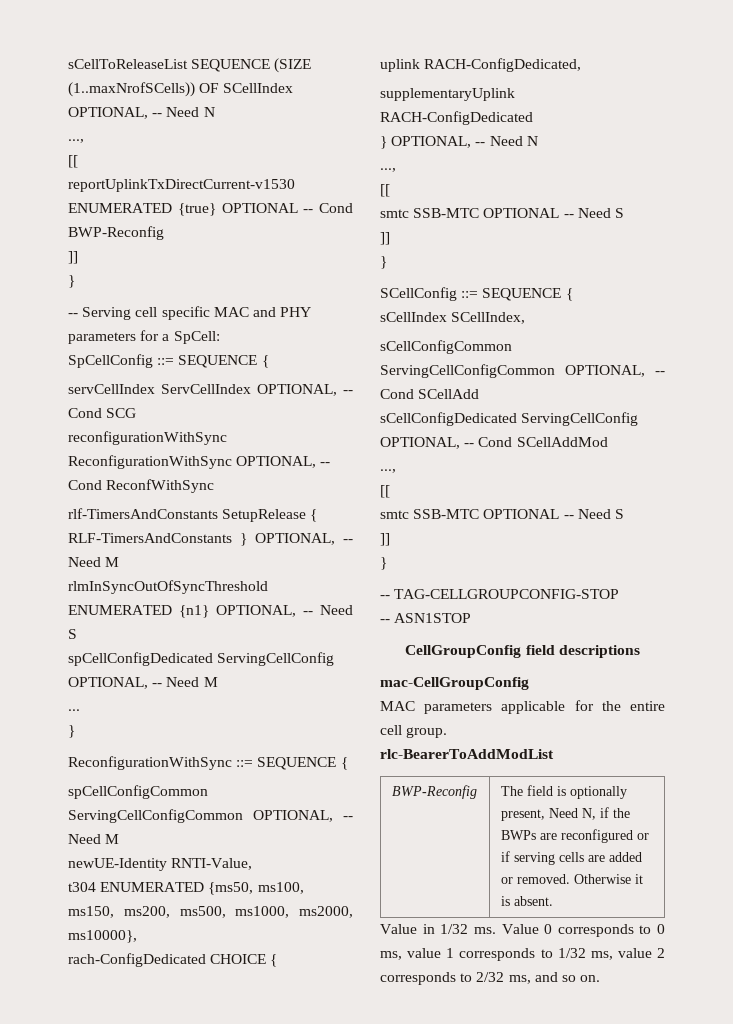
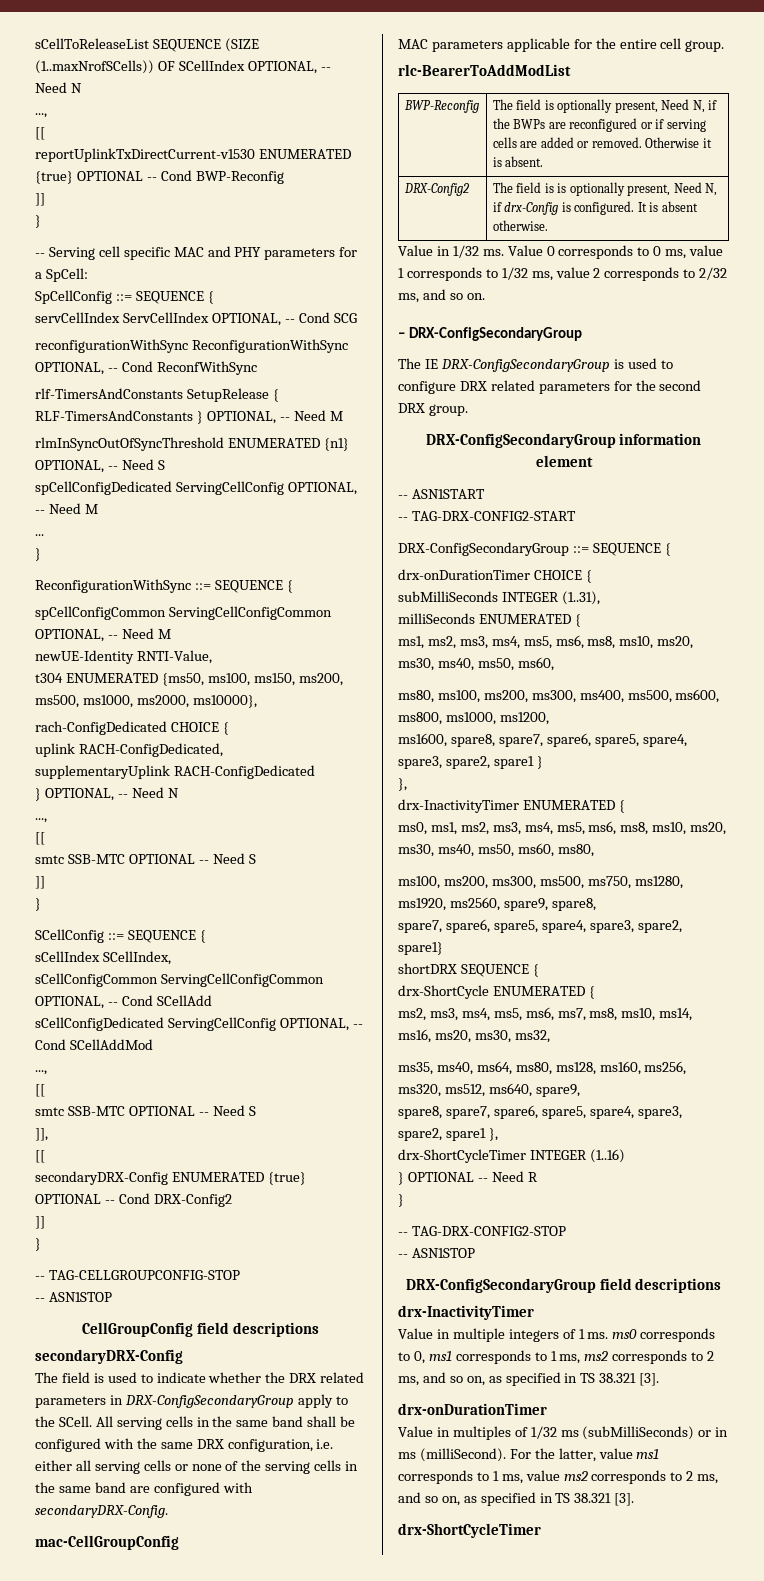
(624, 514) none -> [35,1128,48,1141] [35,1150,45,1163] [35,1171,306,1185] [35,1193,232,1207] // ]], // [[ // secondaryDRX-Config ENUMERATED {true} OPTIONAL -- Cond DRX-Config2
(640, 651) none -> [35,1349,183,1364] [35,1372,365,1383] [35,1394,348,1408] [35,1416,356,1430] [35,1438,334,1452] [35,1460,359,1474] [35,1482,253,1496] [35,1505,168,1518] // secondaryDRX-Config // The field is used to indicate whether the DRX related parameters in DRX-ConfigSecondaryGroup apply to the SCell. All serving cells in the same band shall be configured with the same DRX configuration, i.e. either all serving cells or none of the serving cells in the same band are configured with secondaryDRX-Config.
(553, 901) none -> [403,183,469,196] [492,182,718,196] [492,201,698,215] [492,220,548,231] // DRX-Config2 | The field is is optionally present, Need N, if drx-Config is configured. It is absent otherwise.
(601, 978) none -> [398,327,583,341] [398,358,673,372] [398,380,702,394] [398,403,468,416] [425,433,702,448] [535,455,593,467] [398,489,485,499] [398,511,576,521] [398,542,671,556] [398,569,592,583] [398,591,600,605] [398,613,581,627] [398,635,694,649] [398,657,554,671] [398,689,720,703] [398,712,549,725] [398,733,687,747] [398,756,543,769] [398,778,407,791] [398,799,625,813] [398,821,727,835] [398,843,594,857] [398,876,683,889] [398,897,596,911] [398,919,682,933] [398,942,443,955] [398,963,539,977] [398,985,595,999] [398,1007,693,1021] [398,1029,550,1043] [398,1061,687,1075] [398,1083,580,1097] [398,1105,682,1119] [398,1128,498,1141] [398,1149,625,1163] [398,1171,538,1185] [398,1194,404,1207] [398,1226,566,1236] [398,1248,475,1258] [405,1278,722,1293] [398,1305,534,1320] [398,1328,716,1342] [398,1350,715,1364] [398,1372,660,1386] [398,1403,547,1415] [398,1426,729,1440] [398,1448,660,1462] [398,1470,719,1484] [398,1492,635,1506] [398,1523,541,1538] // – DRX-ConfigSecondaryGroup // The IE DRX-ConfigSecondaryGroup is used to configure DRX related parameters for the second DRX group. // DRX-ConfigSecondaryGroup information element // -- ASN1START // -- TAG-DRX-CONFIG2-START // DRX-ConfigSecondaryGroup ::= SEQUENCE { // drx-onDurationTimer CHOICE { // subMilliSeconds INTEGER (1..31), // milliSeconds ENUMERATED { // ms1, ms2, ms3, ms4, ms5, ms6, ms8, ms10, ms20, ms30, ms40, ms50, ms60, // ms80, ms100, ms200, ms300, ms400, ms500, ms600, ms800, ms1000, ms1200, // ms1600, spare8, spare7, spare6, spare5, spare4, spare3, spare2, spare1 } // }, // drx-InactivityTimer ENUMERATED { // ms0, ms1, ms2, ms3, ms4, ms5, ms6, ms8, ms10, ms20, ms30, ms40, ms50, ms60, ms80, // ms100, ms200, ms300, ms500, ms750, ms1280, ms1920, ms2560, spare9, spare8, // spare7, spare6, spare5, spare4, spare3, spare2, spare1} // shortDRX SEQUENCE { // drx-ShortCycle ENUMERATED { // ms2, ms3, ms4, ms5, ms6, ms7, ms8, ms10, ms14, ms16, ms20, ms30, ms32, // ms35, ms40, ms64, ms80, ms128, ms160, ms256, ms320, ms512, ms640, spare9, // spare8, spare7, spare6, spare5, spare4, spare3, spare2, spare1 }, // drx-ShortCycleTimer INTEGER (1..16) // } OPTIONAL -- Need R // } // -- TAG-DRX-CONFIG2-STOP // -- ASN1STOP // DRX-ConfigSecondaryGroup field descriptions // drx-InactivityTimer // Value in multiple integers of 1 ms. ms0 corresponds to 0, ms1 corresponds to 1 ms, ms2 corresponds to 2 ms, and so on, as specified in TS 38.321 [3]. // drx-onDurationTimer // Value in multiples of 1/32 ms (subMilliSeconds) or in ms (milliSecond). For the latter, value ms1 corresponds to 1 ms, value ms2 corresponds to 2 ms, and so on, as specified in TS 38.321 [3]. // drx-ShortCycleTimer

